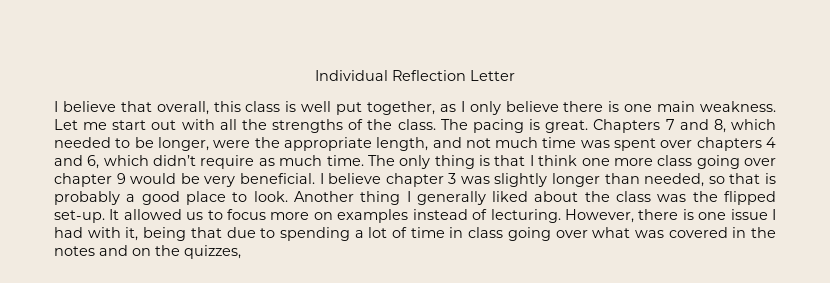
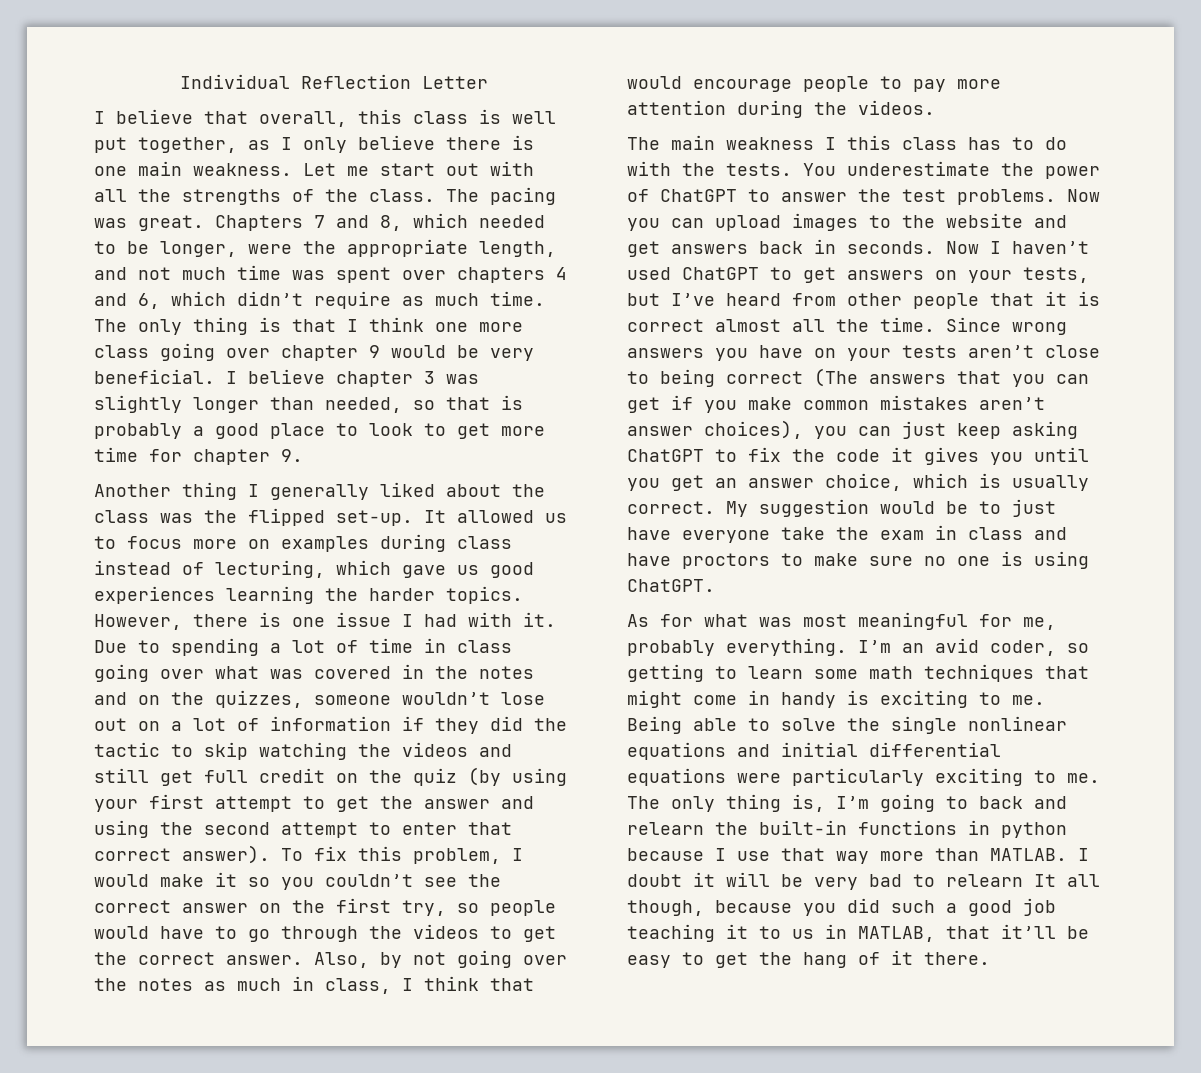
[529,119,541,130] is -> [94,218,127,228] was
[253,191,288,202] look. -> [369,423,545,439] [94,447,303,465] look to get more time for chapter 9. //
[412,209,561,223] instead of lecturing. -> [380,534,512,552] [94,560,534,578] [94,586,523,604] during class instead of lecturing, which gave us good experiences learning the harder topics.
[125,227,256,241] it, being that due -> [523,612,556,627] [94,640,127,653] it. Due
(241, 252) none -> [314,692,545,705] [94,716,567,734] [94,742,512,760] [94,767,567,786] [94,794,534,812] [94,820,512,838] [94,845,523,864] [94,872,501,890] [94,898,556,916] [94,924,556,942] [94,950,567,968] [94,976,534,994] [627,76,1001,92] [627,100,935,118] [627,135,1067,150] [627,161,1100,179] [627,189,1100,205] [627,213,1067,231] [627,239,1089,257] [627,267,1089,283] [627,291,1100,309] [627,317,1067,335] [627,345,1100,361] [627,368,1089,387] [627,395,1045,413] [627,420,1078,439] [627,447,1089,465] [627,473,1089,491] [627,499,1056,517] [627,525,1067,543] [627,551,1089,569] [627,579,715,592] [627,612,1056,630] [627,638,1089,656] [627,664,1089,682] [627,690,1045,708] [627,716,1067,734] [627,742,1001,760] [627,768,1100,786] [627,794,1067,812] [627,820,1067,838] [627,848,1089,864] [627,872,1100,890] [627,898,1056,916] [627,924,1089,942] [627,950,990,968] someone wouldn’t lose out on a lot of information if they did the tactic to skip watching the videos and still get full credit on the quiz (by using your first attempt to get the answer and using the second attempt to enter that correct answer). To fix this problem, I would make it so you couldn’t see the correct answer on the first try, so people would have to go through the videos to get the correct answer. Also, by not going over the notes as much in class, I think that would encourage people to pay more attention during the videos. // The main weakness I this class has to do with the tests. You underestimate the power of ChatGPT to answer the test problems. Now you can upload images to the website and get answers back in seconds. Now I haven’t used ChatGPT to get answers on your tests, but I’ve heard from other people that it is correct almost all the time. Since wrong answers you have on your tests aren’t close to being correct (The answers that you can get if you make common mistakes aren’t answer choices), you can just keep asking ChatGPT to fix the code it gives you until you get an answer choice, which is usually correct. My suggestion would be to just have everyone take the exam in class and have proctors to make sure no one is using ChatGPT. // As for what was most meaningful for me, probably everything. I’m an avid coder, so getting to learn some math techniques that might come in handy is exciting to me. Being able to solve the single nonlinear equations and initial differential equations were particularly exciting to me. The only thing is, I’m going to back and relearn the built-in functions in python because I use that way more than MATLAB. I doubt it will be very bad to relearn It all though, because you did such a good job teaching it to us in MATLAB, that it’ll be easy to get the hang of it there.

